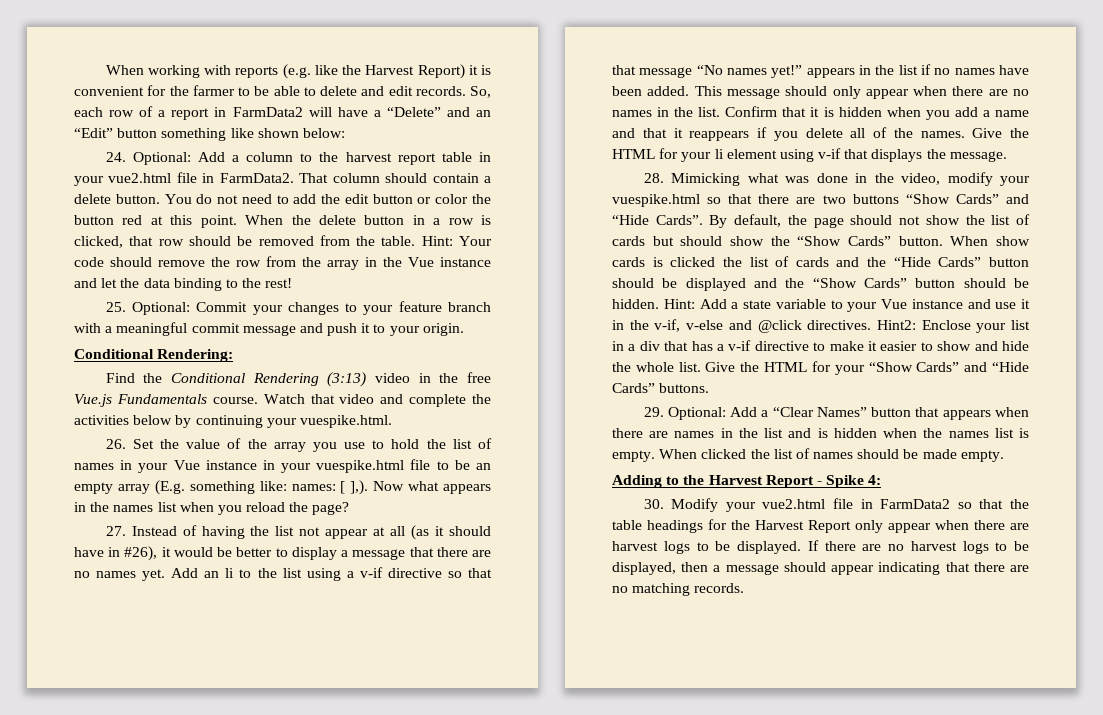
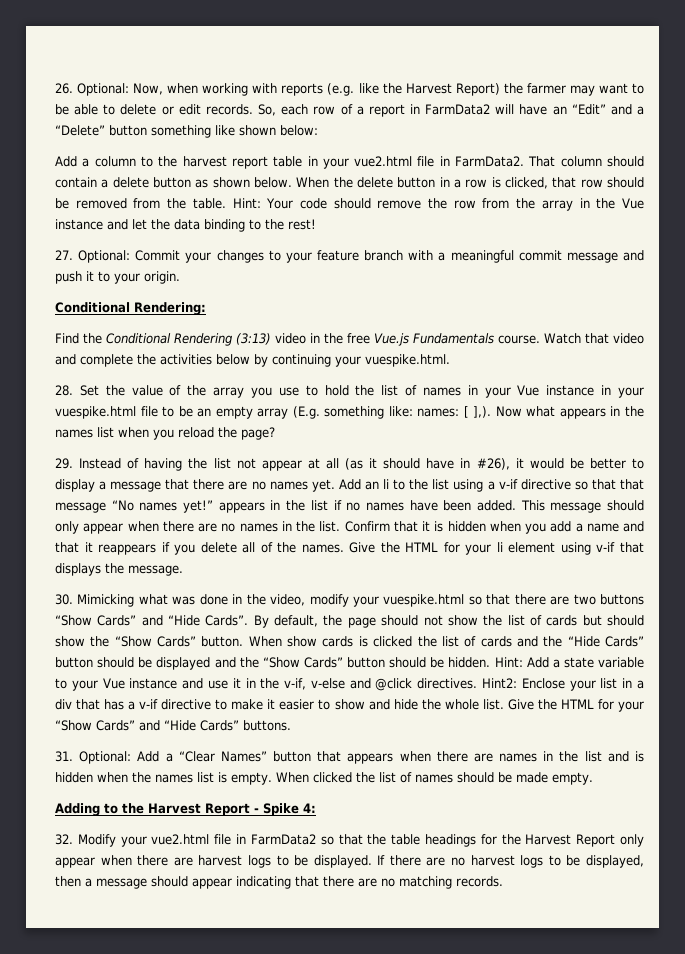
[105,65,144,75] When -> [55,83,199,96] 26. Optional: Now, when
[468,65,491,75] [74,85,235,96] it is convenient for the farmer -> [503,83,628,96] the farmer may want
[361,86,385,96] and -> [161,106,174,115] or
[373,107,491,117] [74,128,113,138] a “Delete” and an “Edit” -> [552,104,645,115] [55,125,105,136] an “Edit” and a “Delete”
[105,152,191,165] 24. Optional: -> (318, 130) none
[115,194,492,204] [74,215,237,228] button. You do not need to add the edit button or color the button red at this point. -> [153,177,293,188] button as shown below.
[105,302,126,312] 25. -> [55,250,73,260] 27.
[105,439,126,449] 26. -> [55,385,73,396] 28.
[105,526,126,536] 27. -> [55,458,73,469] 29.
[643,173,664,183] 28. -> [55,594,73,605] 30.
[643,407,664,417] 29. -> [55,751,73,762] 31.
[643,499,664,509] 30. -> [55,834,73,845] 32.

